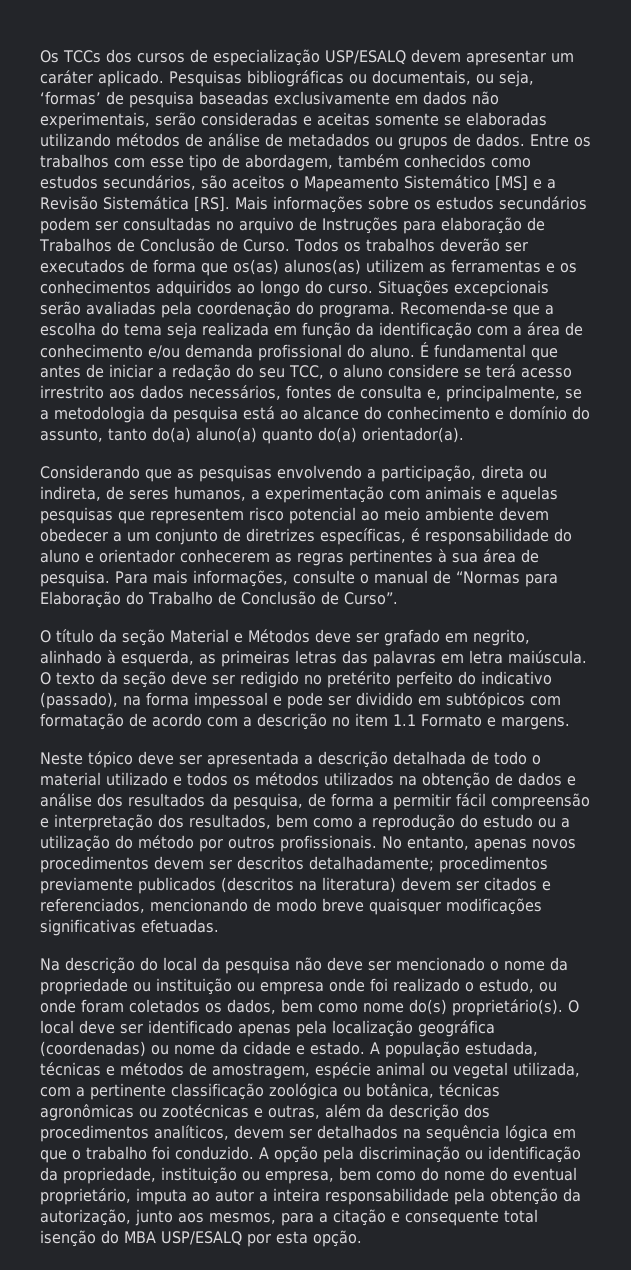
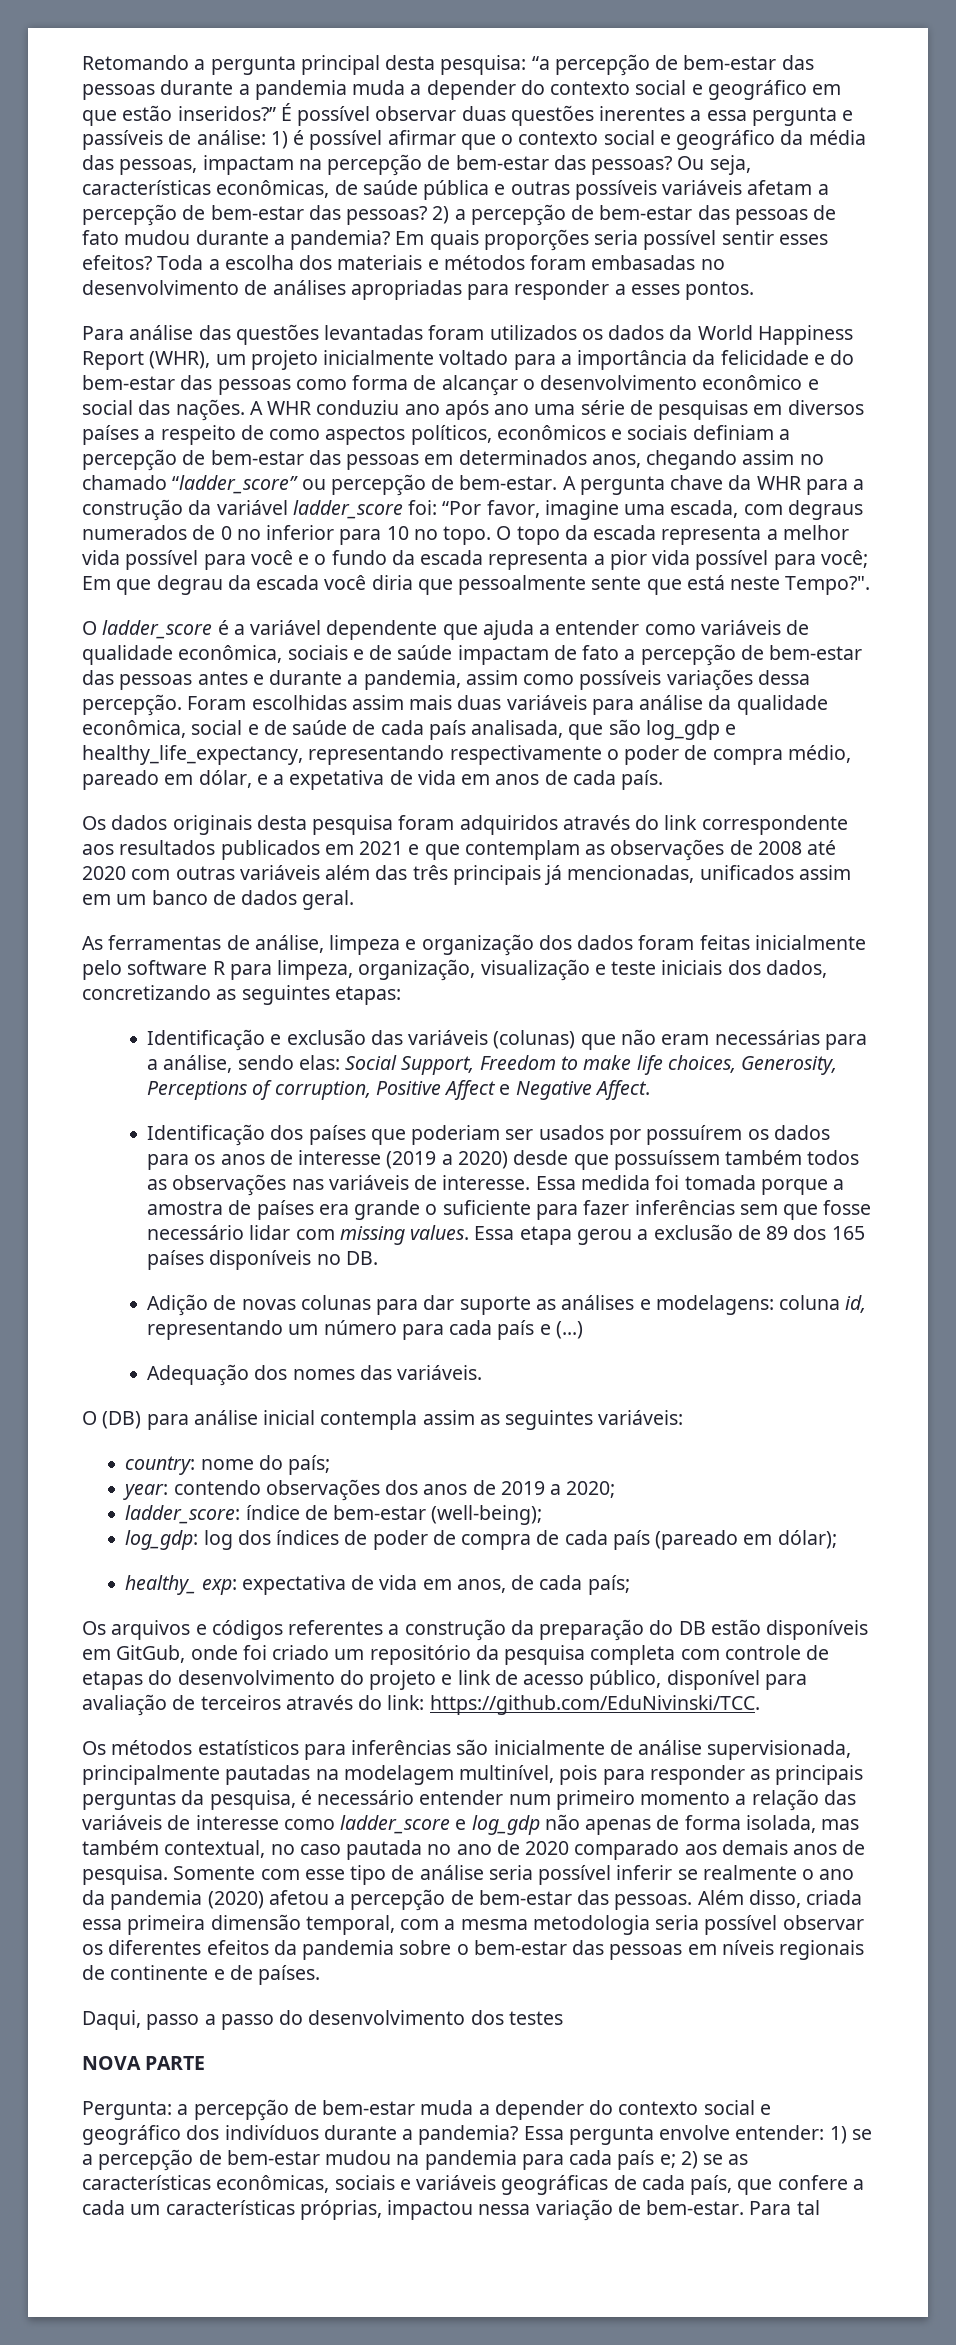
[40,49,574,66] [40,70,534,87] [40,91,499,108] [40,112,547,129] [40,133,591,150] [40,154,531,171] [40,175,556,192] [40,196,587,213] [40,217,545,234] [39,238,528,252] [40,259,577,276] [40,280,549,297] [40,301,554,318] [40,322,583,339] [40,342,558,361] [40,364,572,381] [40,385,582,402] [40,406,590,423] [40,427,464,444] [40,465,547,482] [40,486,558,503] [40,507,549,524] [40,528,572,545] [40,549,539,566] [40,570,558,587] [40,591,398,608] [40,629,530,646] [40,650,587,667] [40,671,552,688] [40,692,561,709] [40,713,570,730] [40,751,541,768] [40,772,576,789] [40,793,590,810] [40,814,570,831] [40,835,576,852] [40,856,548,873] [40,877,551,894] [40,898,542,915] [40,919,219,936] [40,957,568,974] [40,978,557,995] [40,999,579,1016] [40,1020,495,1037] [40,1041,538,1058] [40,1062,580,1079] [40,1083,500,1100] [40,1104,490,1121] [40,1125,576,1142] [40,1146,581,1163] [40,1167,577,1184] [40,1188,581,1205] [40,1209,538,1226] [40,1230,362,1247] Os TCCs dos cursos de especialização USP/ESALQ devem apresentar um caráter aplicado. Pesquisas bibliográficas ou documentais, ou seja, ‘formas’ de pesquisa baseadas exclusivamente em dados não experimentais, serão consideradas e aceitas somente se elaboradas utilizando métodos de análise de metadados ou grupos de dados. Entre os trabalhos com esse tipo de abordagem, também conhecidos como estudos secundários, são aceitos o Mapeamento Sistemático [MS] e a Revisão Sistemática [RS]. Mais informações sobre os estudos secundários podem ser consultadas no arquivo de Instruções para elaboração de Trabalhos de Conclusão de Curso. Todos os trabalhos deverão ser executados de forma que os(as) alunos(as) utilizem as ferramentas e os conhecimentos adquiridos ao longo do curso. Situações excepcionais serão avaliadas pela coordenação do programa. Recomenda-se que a escolha do tema seja realizada em função da identificação com a área de conhecimento e/ou demanda profissional do aluno. É fundamental que antes de iniciar a redação do seu TCC, o aluno considere se terá acesso irrestrito aos dados necessários, fontes de consulta e, principalmente, se a metodologia da pesquisa está ao alcance do conhecimento e domínio do assunto, tanto do(a) aluno(a) quanto do(a) orientador(a). // Considerando que as pesquisas envolvendo a participação, direta ou indireta, de seres humanos, a experimentação com animais e aquelas pesquisas que representem risco potencial ao meio ambiente devem obedecer a um conjunto de diretrizes específicas, é responsabilidade do aluno e orientador conhecerem as regras pertinentes à sua área de pesquisa. Para mais informações, consulte o manual de “Normas para Elaboração do Trabalho de Conclusão de Curso”. // O título da seção Material e Métodos deve ser grafado em negrito, alinhado à esquerda, as primeiras letras das palavras em letra maiúscula. O texto da seção deve ser redigido no pretérito perfeito do indicativo (passado), na forma impessoal e pode ser dividido em subtópicos com formatação de acordo com a descrição no item 1.1 Formato e margens. // Neste tópico deve ser apresentada a descrição detalhada de todo o material utilizado e todos os métodos utilizados na obtenção de dados e análise dos resultados da pesquisa, de forma a permitir fácil compreensão e interpretação dos resultados, bem como a reprodução do estudo ou a utilização do método por outros profissionais. No entanto, apenas novos procedimentos devem ser descritos detalhadamente; procedimentos previamente publicados (descritos na literatura) devem ser citados e referenciados, mencionando de modo breve quaisquer modificações significativas efetuadas. // Na descrição do local da pesquisa não deve ser mencionado o nome da propriedade ou instituição ou empresa onde foi realizado o estudo, ou onde foram coletados os dados, bem como nome do(s) proprietário(s). O local deve ser identificado apenas pela localização geográfica (coordenadas) ou nome da cidade e estado. A população estudada, técnicas e métodos de amostragem, espécie animal ou vegetal utilizada, com a pertinente classificação zoológica ou botânica, técnicas agronômicas ou zootécnicas e outras, além da descrição dos procedimentos analíticos, devem ser detalhados na sequência lógica em que o trabalho foi conduzido. A opção pela discriminação ou identificação da propriedade, instituição ou empresa, bem como do nome do eventual proprietário, imputa ao autor a inteira responsabilidade pela obtenção da autorização, junto aos mesmos, para a citação e consequente total isenção do MBA USP/ESALQ por esta opção. -> [82,54,814,76] [82,80,842,100] [82,103,854,126] [82,130,866,150] [82,154,751,176] [82,180,829,200] [82,204,837,226] [82,229,828,251] [82,255,725,270] [82,280,755,300] [82,324,853,345] [82,350,855,370] [82,375,819,396] [82,399,864,421] [82,425,790,445] [82,449,824,471] [82,474,865,496] [82,499,863,521] [82,525,849,545] [82,550,868,570] [82,575,871,595] [82,620,810,640] [82,644,863,666] [82,669,810,691] [82,694,828,716] [82,719,737,740] [82,745,851,765] [82,770,664,790] [82,815,848,835] [82,839,837,861] [82,865,851,885] [82,890,355,910] [82,934,866,956] [82,959,827,981] [82,985,401,1005] [147,1029,867,1051] [147,1055,838,1075] [147,1080,651,1100] [147,1124,830,1146] [147,1150,860,1170] [147,1174,845,1196] [147,1200,872,1220] [147,1224,865,1245] [147,1250,378,1270] [147,1294,867,1316] [147,1320,584,1340] [147,1364,483,1386] [82,1410,684,1430] [125,1455,331,1475] [123,1479,616,1501] [125,1505,543,1525] [125,1530,837,1550] [125,1575,630,1595] [82,1619,869,1641] [82,1645,830,1665] [82,1670,807,1690] [82,1694,760,1716] [82,1739,852,1760] [82,1765,864,1785] [82,1789,856,1811] [82,1814,860,1835] [82,1840,866,1860] [82,1865,855,1885] [82,1889,863,1911] [82,1914,864,1935] [82,1940,865,1960] [82,1965,321,1985] [82,2010,563,2030] [82,2056,206,2070] [82,2099,771,2121] [82,2125,872,2145] [82,2149,749,2171] [82,2175,864,2195] [82,2199,820,2221] Retomando a pergunta principal desta pesquisa: “a percepção de bem-estar das pessoas durante a pandemia muda a depender do contexto social e geográfico em que estão inseridos?” É possível observar duas questões inerentes a essa pergunta e passíveis de análise: 1) é possível afirmar que o contexto social e geográfico da média das pessoas, impactam na percepção de bem-estar das pessoas? Ou seja, características econômicas, de saúde pública e outras possíveis variáveis afetam a percepção de bem-estar das pessoas? 2) a percepção de bem-estar das pessoas de fato mudou durante a pandemia? Em quais proporções seria possível sentir esses efeitos? Toda a escolha dos materiais e métodos foram embasadas no desenvolvimento de análises apropriadas para responder a esses pontos. // Para análise das questões levantadas foram utilizados os dados da World Happiness Report (WHR), um projeto inicialmente voltado para a importância da felicidade e do bem-estar das pessoas como forma de alcançar o desenvolvimento econômico e social das nações. A WHR conduziu ano após ano uma série de pesquisas em diversos países a respeito de como aspectos políticos, econômicos e sociais definiam a percepção de bem-estar das pessoas em determinados anos, chegando assim no chamado “ladder_score” ou percepção de bem-estar. A pergunta chave da WHR para a construção da variável ladder_score foi: “Por favor, imagine uma escada, com degraus numerados de 0 no inferior para 10 no topo. O topo da escada representa a melhor vida possível para você e o fundo da escada representa a pior vida possível para você; Em que degrau da escada você diria que pessoalmente sente que está neste Tempo?". // O ladder_score é a variável dependente que ajuda a entender como variáveis de qualidade econômica, sociais e de saúde impactam de fato a percepção de bem-estar das pessoas antes e durante a pandemia, assim como possíveis variações dessa percepção. Foram escolhidas assim mais duas variáveis para análise da qualidade econômica, social e de saúde de cada país analisada, que são log_gdp e healthy_life_expectancy, representando respectivamente o poder de compra médio, pareado em dólar, e a expetativa de vida em anos de cada país. // Os dados originais desta pesquisa foram adquiridos através do link correspondente aos resultados publicados em 2021 e que contemplam as observações de 2008 até 2020 com outras variáveis além das três principais já mencionadas, unificados assim em um banco de dados geral. // As ferramentas de análise, limpeza e organização dos dados foram feitas inicialmente pelo software R para limpeza, organização, visualização e teste iniciais dos dados, concretizando as seguintes etapas: // Identificação e exclusão das variáveis (colunas) que não eram necessárias para a análise, sendo elas: Social Support, Freedom to make life choices, Generosity, Perceptions of corruption, Positive Affect e Negative Affect. // Identificação dos países que poderiam ser usados por possuírem os dados para os anos de interesse (2019 a 2020) desde que possuíssem também todos as observações nas variáveis de interesse. Essa medida foi tomada porque a amostra de países era grande o suficiente para fazer inferências sem que fosse necessário lidar com missing values. Essa etapa gerou a exclusão de 89 dos 165 países disponíveis no DB. // Adição de novas colunas para dar suporte as análises e modelagens: coluna id, representando um número para cada país e (...) // Adequação dos nomes das variáveis. // O (DB) para análise inicial contempla assim as seguintes variáveis: // country: nome do país; // year: contendo observações dos anos de 2019 a 2020; // ladder_score: índice de bem-estar (well-being); // log_gdp: log dos índices de poder de compra de cada país (pareado em dólar); // healthy_ exp: expectativa de vida em anos, de cada país; // Os arquivos e códigos referentes a construção da preparação do DB estão disponíveis em GitGub, onde foi criado um repositório da pesquisa completa com controle de etapas do desenvolvimento do projeto e link de acesso público, disponível para avaliação de terceiros através do link: https://github.com/EduNivinski/TCC. // Os métodos estatísticos para inferências são inicialmente de análise supervisionada, principalmente pautadas na modelagem multinível, pois para responder as principais perguntas da pesquisa, é necessário entender num primeiro momento a relação das variáveis de interesse como ladder_score e log_gdp não apenas de forma isolada, mas também contextual, no caso pautada no ano de 2020 comparado aos demais anos de pesquisa. Somente com esse tipo de análise seria possível inferir se realmente o ano da pandemia (2020) afetou a percepção de bem-estar das pessoas. Além disso, criada essa primeira dimensão temporal, com a mesma metodologia seria possível observar os diferentes efeitos da pandemia sobre o bem-estar das pessoas em níveis regionais de continente e de países. // Daqui, passo a passo do desenvolvimento dos testes // NOVA PARTE // Pergunta: a percepção de bem-estar muda a depender do contexto social e geográfico dos indivíduos durante a pandemia? Essa pergunta envolve entender: 1) se a percepção de bem-estar mudou na pandemia para cada país e; 2) se as características econômicas, sociais e variáveis geográficas de cada país, que confere a cada um características próprias, impactou nessa variação de bem-estar. Para tal

